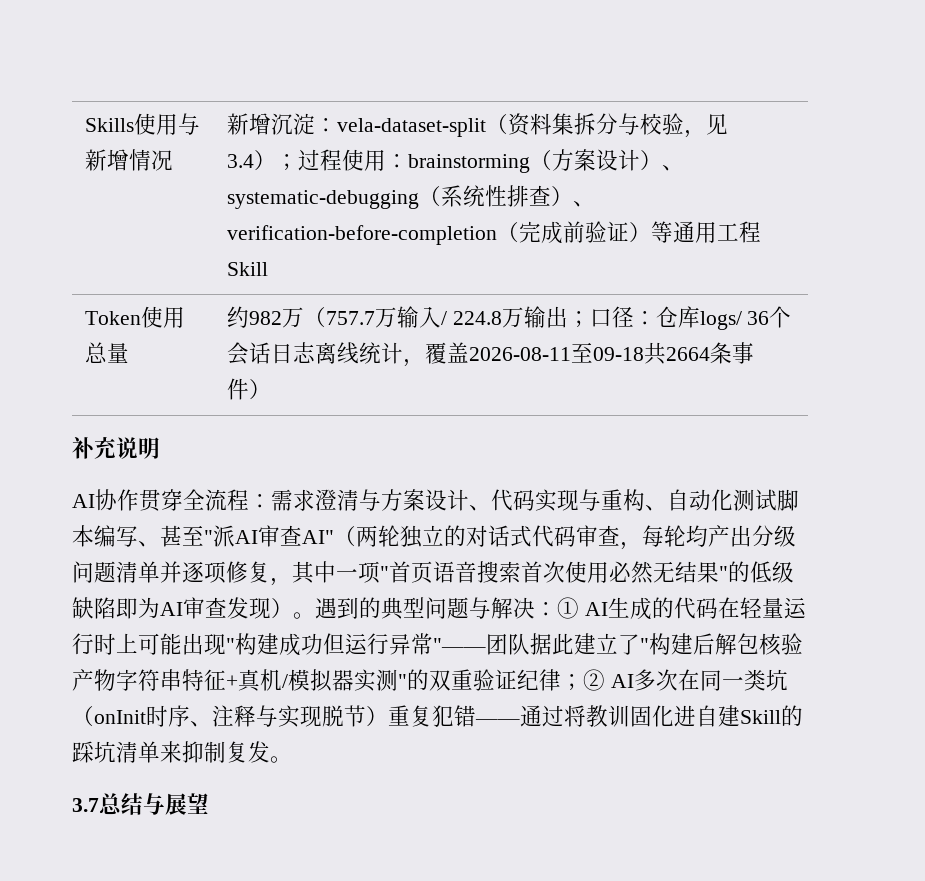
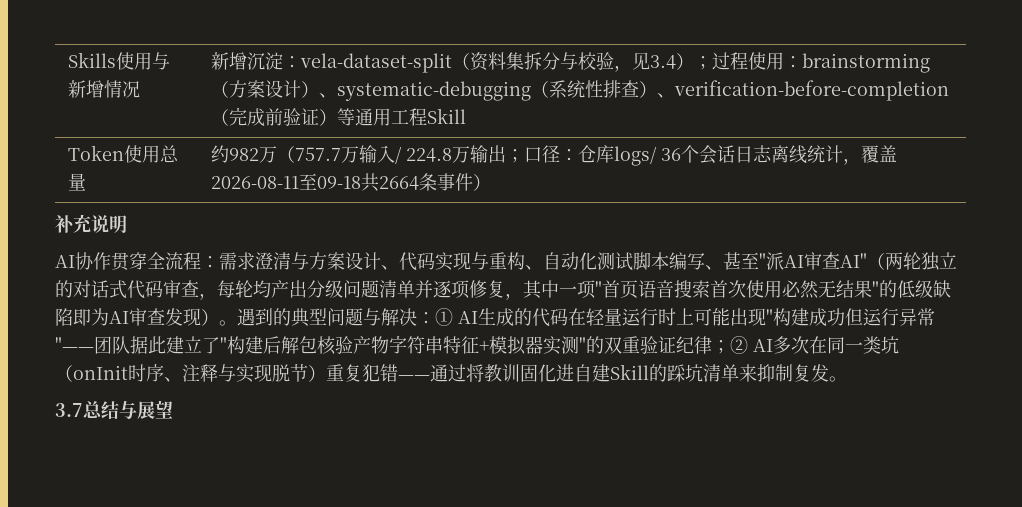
[238,669,288,692] 真机/ -> (489, 346) none

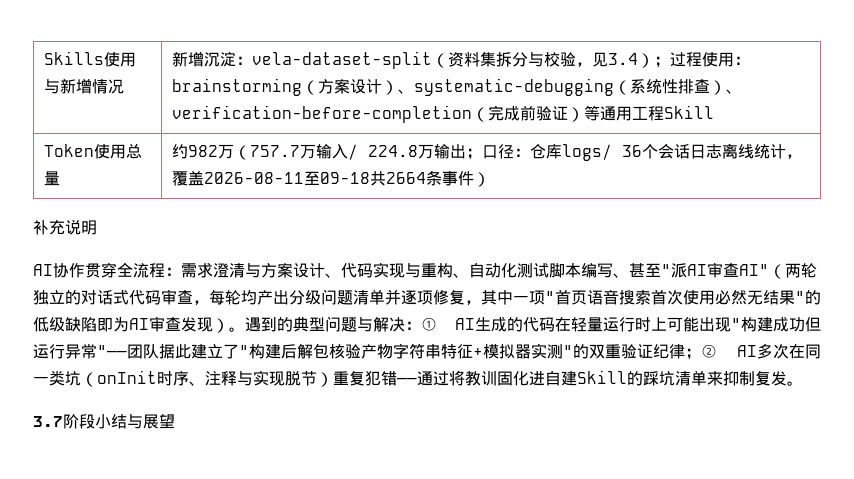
[83,401,102,419] 总 -> [63,414,111,429] 阶段小

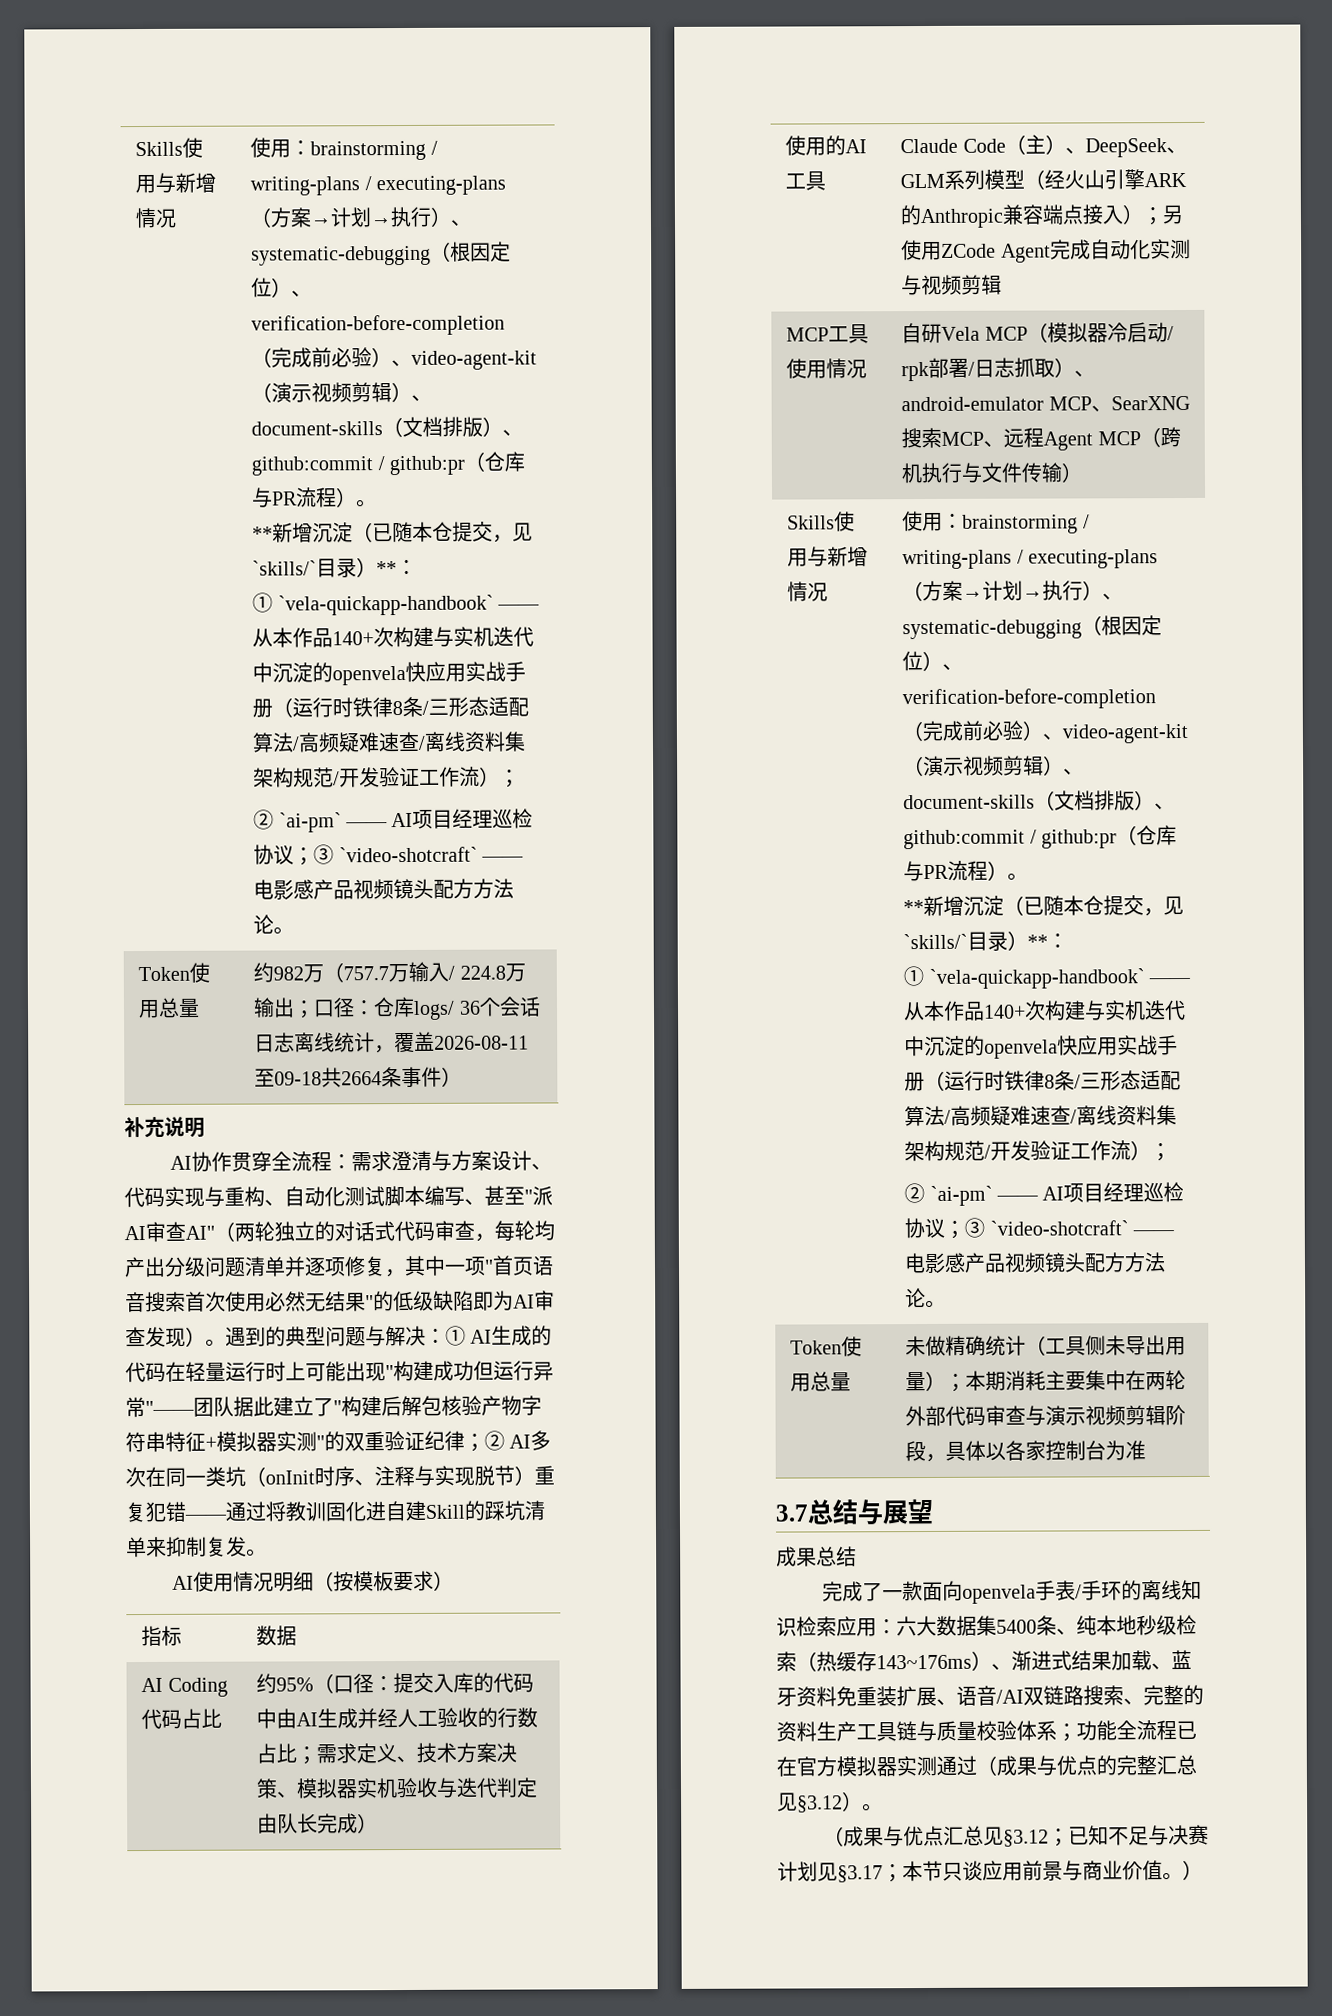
[44,51,137,67] [44,78,125,94] [172,51,751,69] [172,78,743,96] [172,105,715,123] Skills使用与新增情况 | 新增沉淀：vela-dataset-split（资料集拆分与校验，见3.4）；过程使用：brainstorming（方案设计）、systematic-debugging（系统性排查）、verification-before-completion（完成前验证）等通用工程Skill -> [135,137,204,158] [135,172,217,194] [135,207,178,229] [250,137,438,161] [250,175,506,196] [250,206,472,228] [251,241,512,266] [251,277,313,298] [251,314,506,336] [251,347,538,370] [251,381,433,403] [251,416,524,438] [251,451,525,476] [251,487,378,508] [252,521,534,543] [252,557,418,578] [252,592,540,616] [252,626,535,648] [252,661,527,686] [252,696,530,718] [252,731,527,753] [253,766,521,788] [253,808,534,833] [253,844,524,866] [253,878,515,900] [253,914,295,935] Skills使用与新增情况 | 使用：brainstorming / writing-plans / executing-plans（方案→计划→执行）、systematic-debugging（根因定位）、verification-before-completion（完成前必验）、video-agent-kit（演示视频剪辑）、document-skills（文档排版）、github:commit / github:pr（仓库与PR流程）。 // **新增沉淀（已随本仓提交，见`skills/`目录）**： // ① `vela-quickapp-handbook` ——从本作品140+次构建与实机迭代中沉淀的openvela快应用实战手册（运行时铁律8条/三形态适配算法/高频疑难速查/离线资料集架构规范/开发验证工作流）； // ② `ai-pm` —— AI项目经理巡检协议；③ `video-shotcraft` ——电影感产品视频镜头配方方法论。
[33,413,175,429] 3.7阶段小结与展望 -> [171,1570,454,1592] [141,1625,183,1647] [256,1625,298,1646] [141,1677,228,1697] [141,1708,223,1730] [256,1672,535,1694] [256,1707,539,1729] [256,1742,518,1765] [256,1777,539,1799] [257,1813,379,1834] [785,135,868,156] [785,171,827,191] [900,134,1187,158] [900,169,1188,190] [900,204,1184,229] [901,238,1191,263] [901,274,1003,296] [786,324,870,344] [786,358,868,379] [901,322,1174,344] [901,357,1096,382] [901,395,1190,412] [901,427,1181,451] [901,462,1083,484] [787,511,856,532] [787,546,869,567] [787,581,829,602] [902,511,1090,534] [902,549,1158,570] [902,580,1124,602] [902,615,1163,640] [902,650,964,672] [902,688,1157,710] [902,720,1189,744] [903,755,1085,777] [903,790,1176,811] [903,825,1177,850] [903,860,1029,882] [903,895,1185,917] [903,930,1069,951] [903,966,1191,989] [903,1000,1187,1022] [904,1035,1179,1059] [904,1070,1182,1092] [904,1105,1178,1127] [904,1140,1172,1162] [904,1182,1185,1206] [904,1217,1175,1239] [904,1252,1167,1274] [905,1288,947,1309] [790,1336,863,1357] [790,1371,852,1392] [905,1335,1187,1357] [905,1370,1187,1392] [905,1405,1187,1427] [905,1440,1147,1463] [775,1498,933,1525] [776,1546,857,1567] [821,1579,1202,1604] [776,1614,1197,1637] [776,1649,1192,1672] [776,1684,1204,1707] [776,1720,1197,1742] [776,1754,1197,1777] [777,1791,883,1813] [822,1824,1209,1847] [777,1859,1203,1883] AI使用情况明细（按模板要求） // 指标 | 数据 // AI Coding代码占比 | 约95%（口径：提交入库的代码中由AI生成并经人工验收的行数占比；需求定义、技术方案决策、模拟器实机验收与迭代判定由队长完成） // 使用的AI工具 | Claude Code（主）、DeepSeek、GLM系列模型（经火山引擎ARK的Anthropic兼容端点接入）；另使用ZCode Agent完成自动化实测与视频剪辑 // MCP工具使用情况 | 自研Vela MCP（模拟器冷启动/ rpk部署/日志抓取）、android-emulator MCP、SearXNG搜索MCP、远程Agent MCP（跨机执行与文件传输） // Skills使用与新增情况 | 使用：brainstorming / writing-plans / executing-plans（方案→计划→执行）、systematic-debugging（根因定位）、verification-before-completion（完成前必验）、video-agent-kit（演示视频剪辑）、document-skills（文档排版）、github:commit / github:pr（仓库与PR流程）。 // **新增沉淀（已随本仓提交，见`skills/`目录）**： // ① `vela-quickapp-handbook` ——从本作品140+次构建与实机迭代中沉淀的openvela快应用实战手册（运行时铁律8条/三形态适配算法/高频疑难速查/离线资料集架构规范/开发验证工作流）； // ② `ai-pm` —— AI项目经理巡检协议；③ `video-shotcraft` ——电影感产品视频镜头配方方法论。 // Token使用总量 | 未做精确统计（工具侧未导出用量）；本期消耗主要集中在两轮外部代码审查与演示视频剪辑阶段，具体以各家控制台为准 // 3.7总结与展望 // 成果总结 // 完成了一款面向openvela手表/手环的离线知识检索应用：六大数据集5400条、纯本地秒级检索（热缓存143~176ms）、渐进式结果加载、蓝牙资料免重装扩展、语音/AI双链路搜索、完整的资料生产工具链与质量校验体系；功能全流程已在官方模拟器实测通过（成果与优点的完整汇总见§3.12）。 // （成果与优点汇总见§3.12；已知不足与决赛计划见§3.17；本节只谈应用前景与商业价值。）

